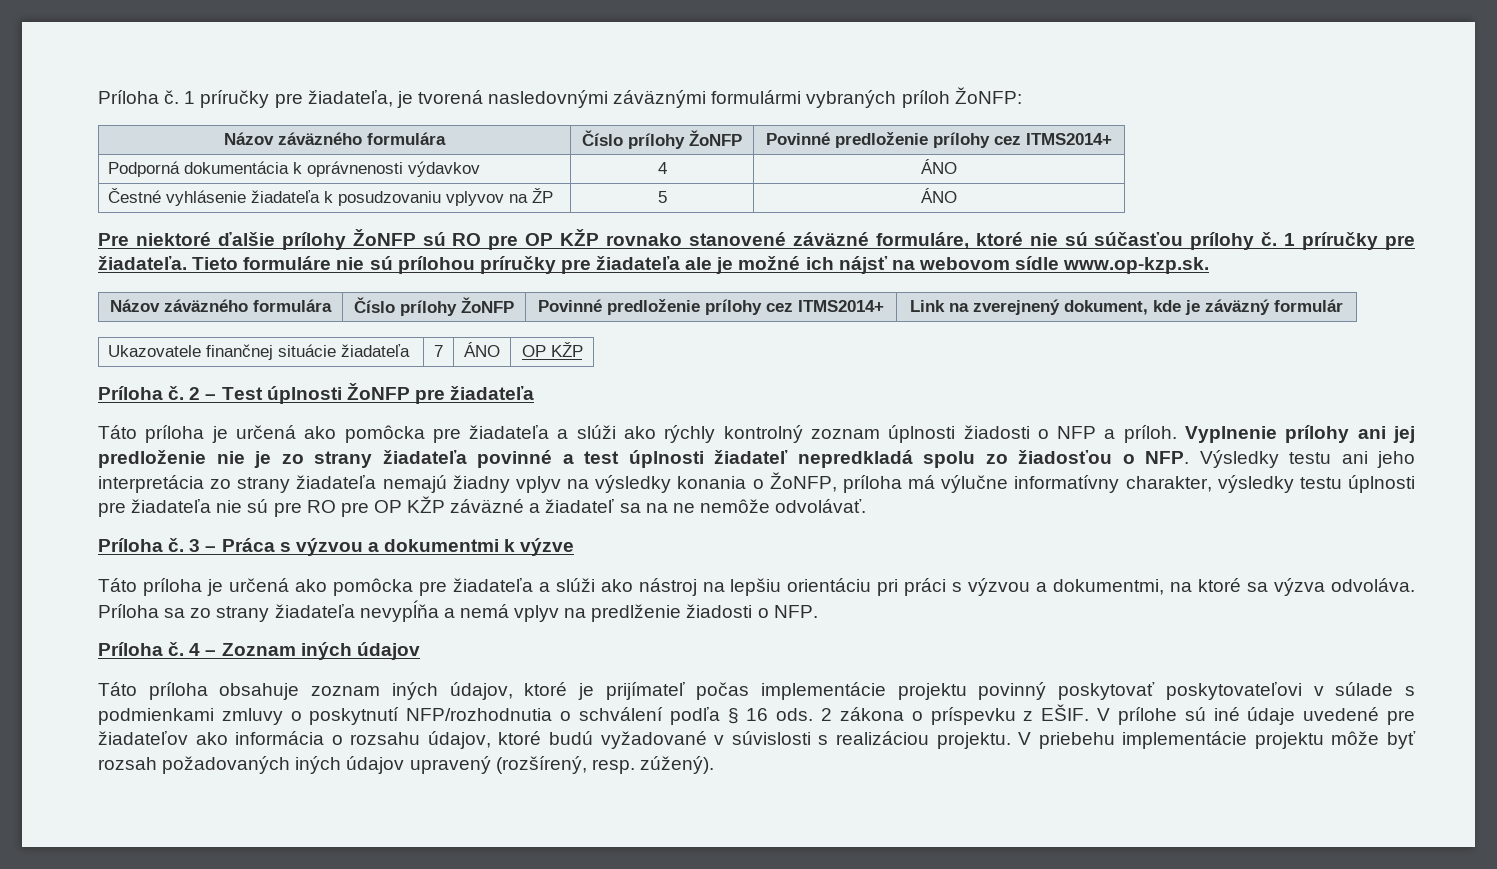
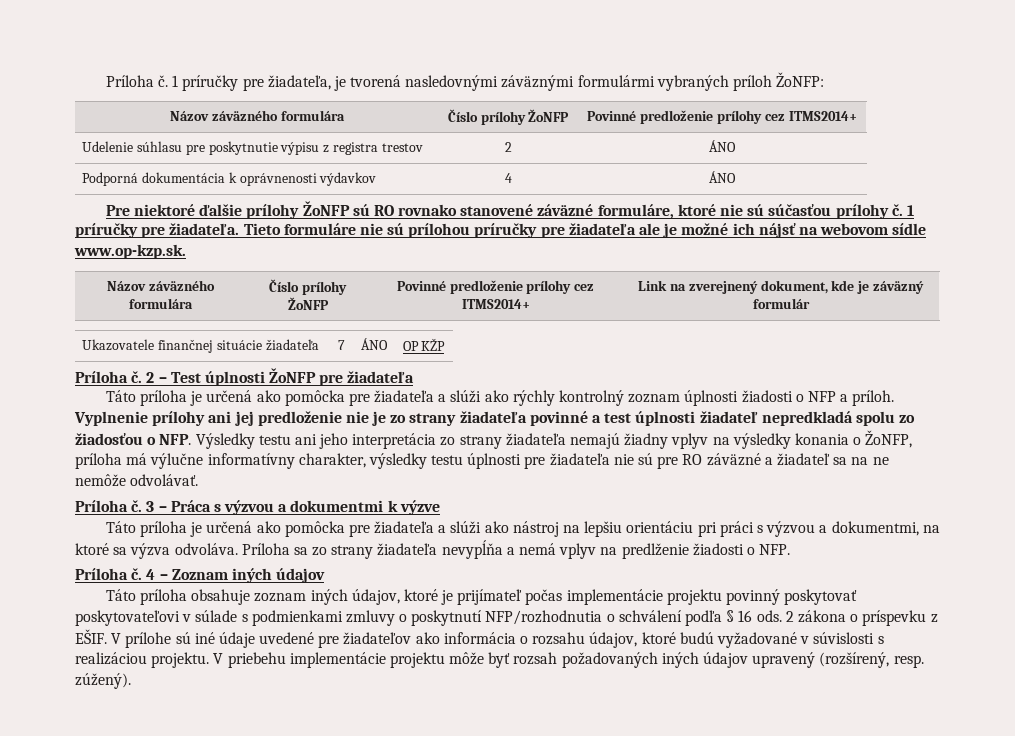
(1112, 139) none -> [82,141,423,155] [504,142,512,152] [709,140,736,152] // Udelenie súhlasu pre poskytnutie výpisu z registra trestov | 2 | ÁNO
[108,188,554,206] [657,191,667,203] [921,188,957,203] // Čestné vyhlásenie žiadateľa k posudzovaniu vplyvov na ŽP | 5 | ÁNO -> (736, 177) none
[488,229,600,250] pre OP KŽP -> (394, 210) none
[340,496,446,517] pre OP KŽP -> (703, 459) none

